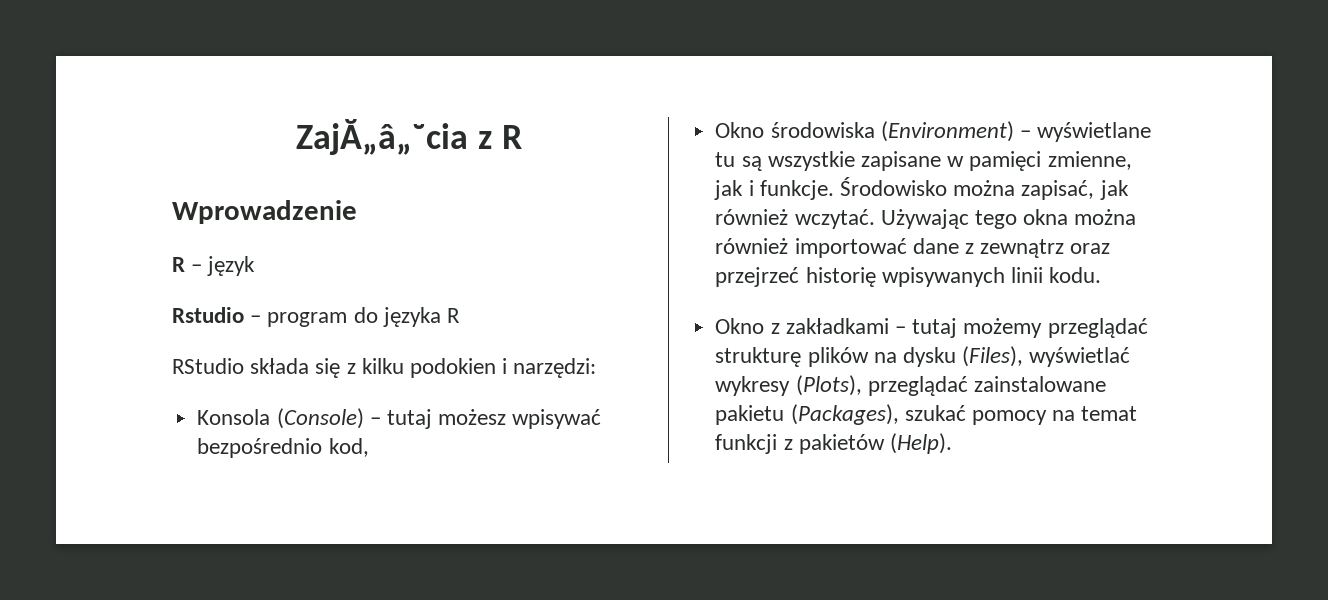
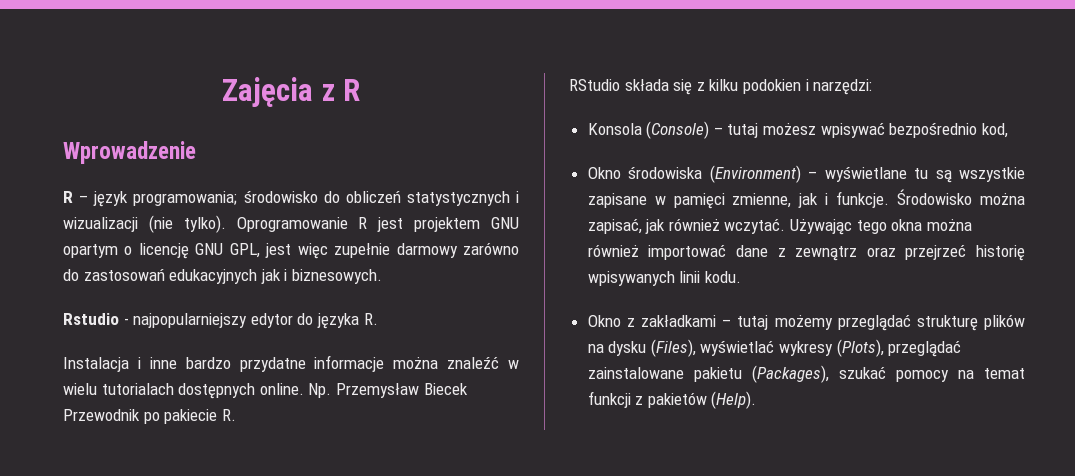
[296,119,469,155] ZajĂ„â„˘cia -> [222,77,314,107] Zajęcia
[172,307,461,327] // Rstudio – program do języka R -> [133,190,519,206] [63,215,519,233] [63,242,520,259] [63,269,382,284] [63,313,378,329] [63,355,519,372] [63,383,468,399] [63,409,236,424] programowania; środowisko do obliczeń statystycznych i wizualizacji (nie tylko). Oprogramowanie R jest projektem GNU opartym o licencję GNU GPL, jest więc zupełnie darmowy zarówno do zastosowań edukacyjnych jak i biznesowych. // Rstudio - najpopularniejszy edytor do języka R. // Instalacja i inne bardzo przydatne informacje można znaleźć w wielu tutorialach dostępnych online. Np. Przemysław Biecek Przewodnik po pakiecie R.

